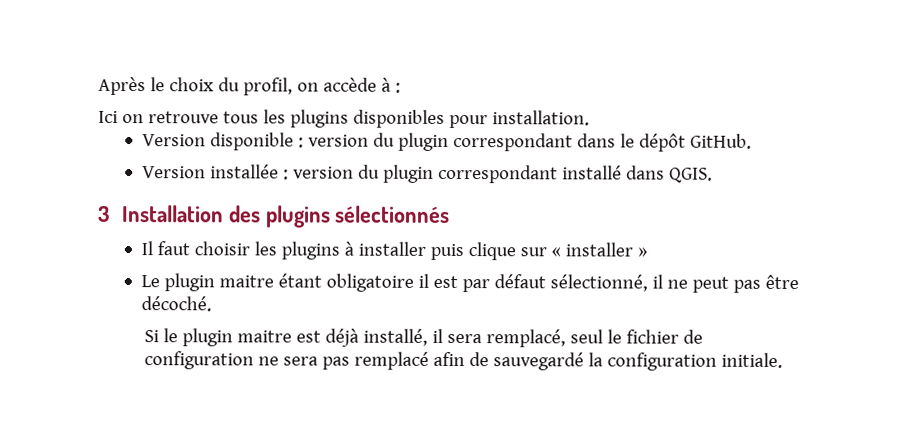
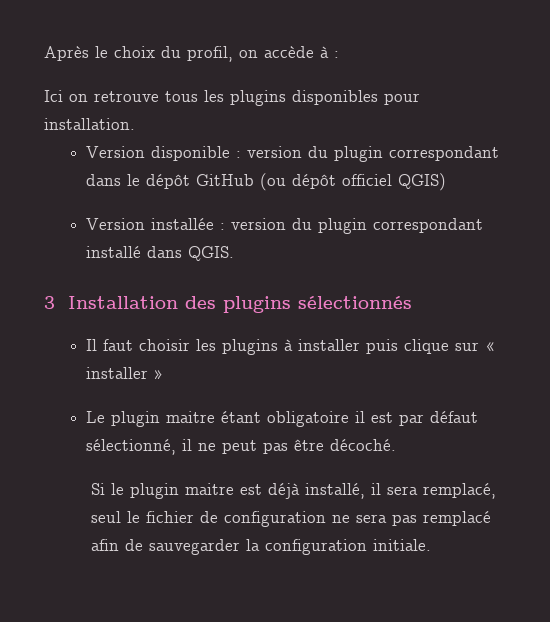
[689,133,752,149] GitHub. -> [195,173,446,191] GitHub (ou dépôt officiel QGIS)
[493,352,585,371] sauvegardé -> [149,539,241,555] sauvegarder

